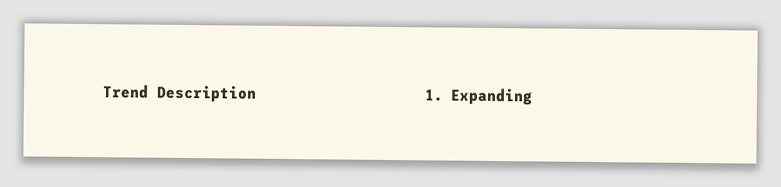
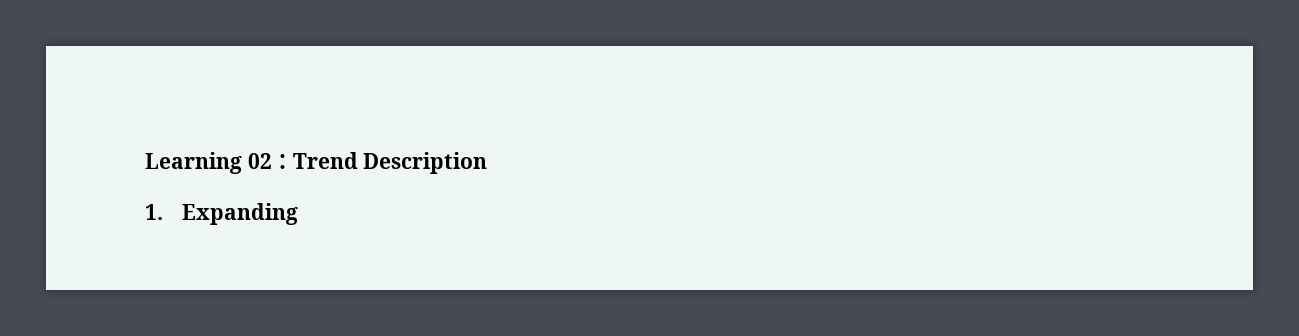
(102, 91) none -> [145,152,293,174] Learning 02：

